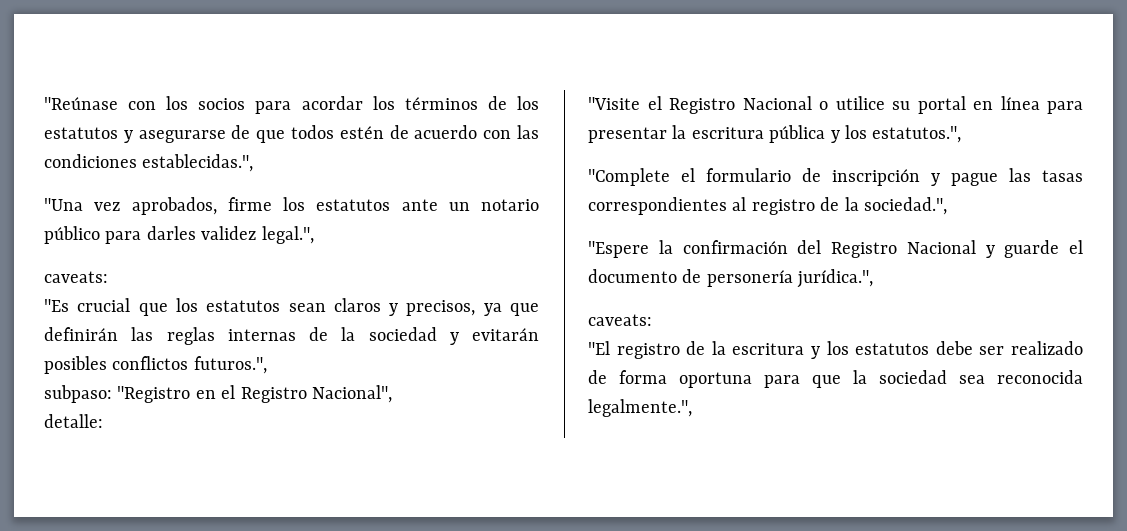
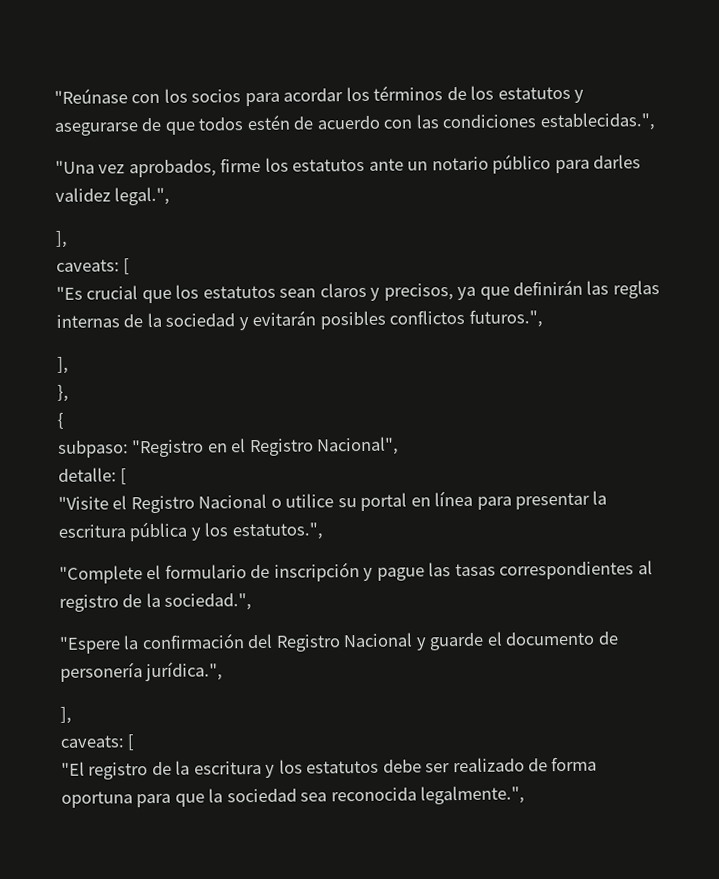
[44,271,108,283] // caveats: -> [55,230,68,248] [56,258,131,275] // ], // caveats: [
(267, 365) none -> [57,356,69,374] [57,384,69,402] [57,412,64,429] // ], // }, // {
(103, 421) none -> [120,468,128,485] [
[588,314,652,326] // caveats: -> [60,706,72,724] [60,734,136,751] // ], // caveats: [

